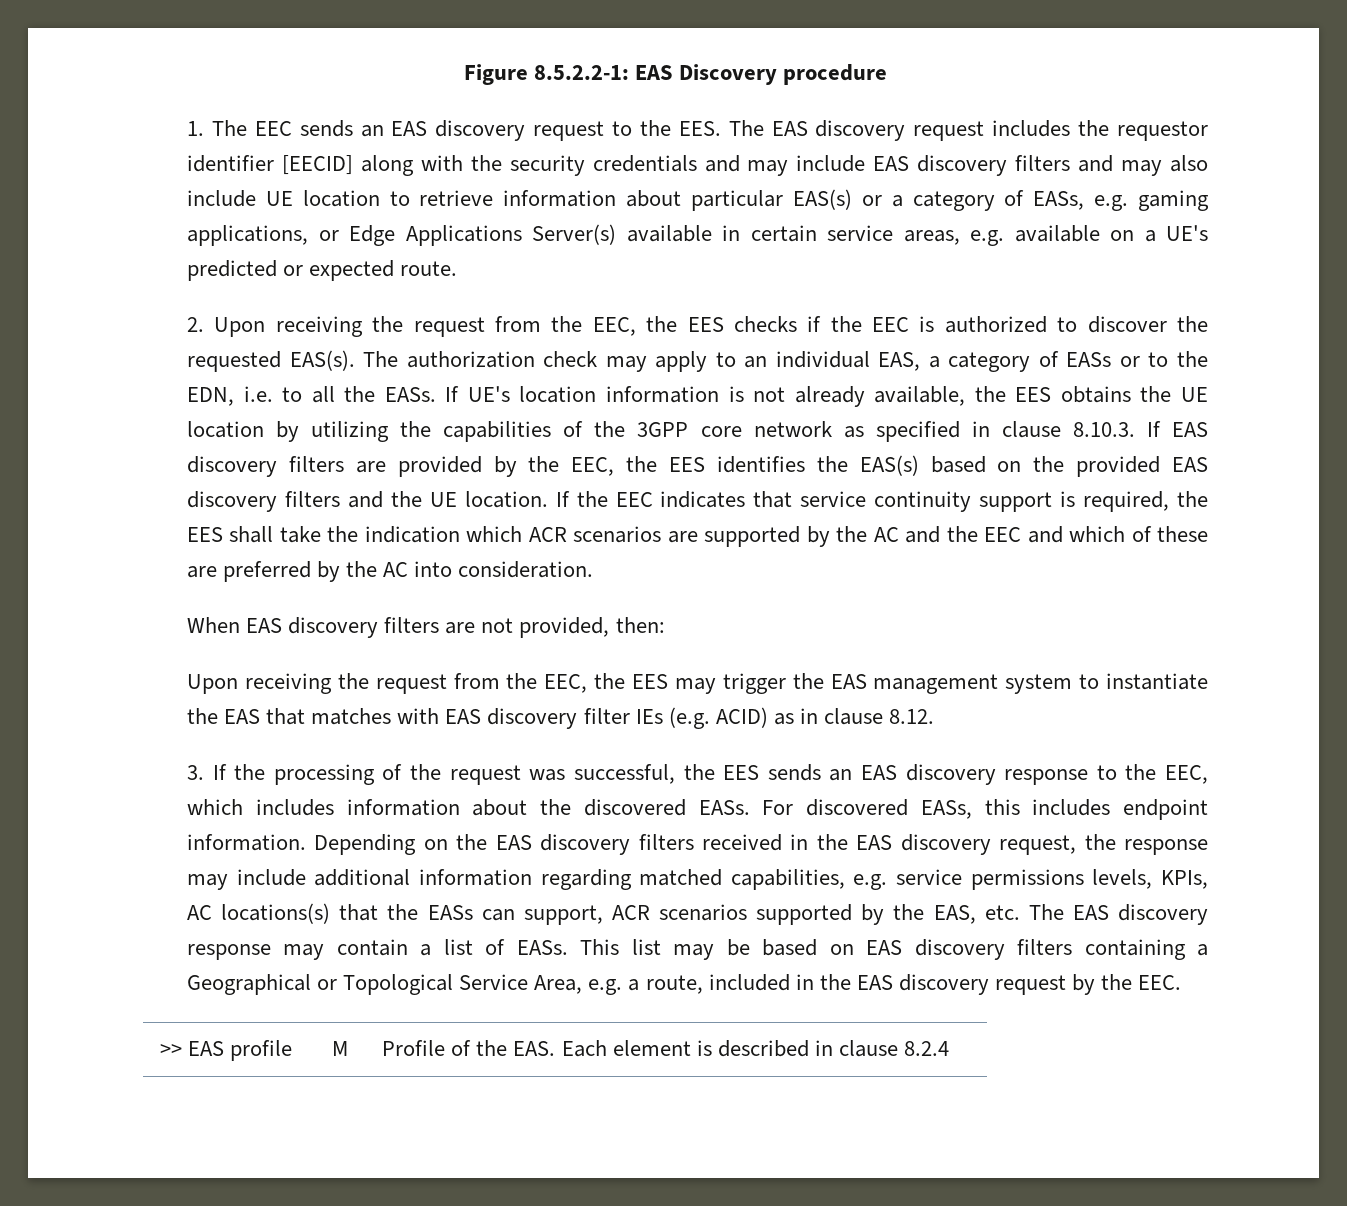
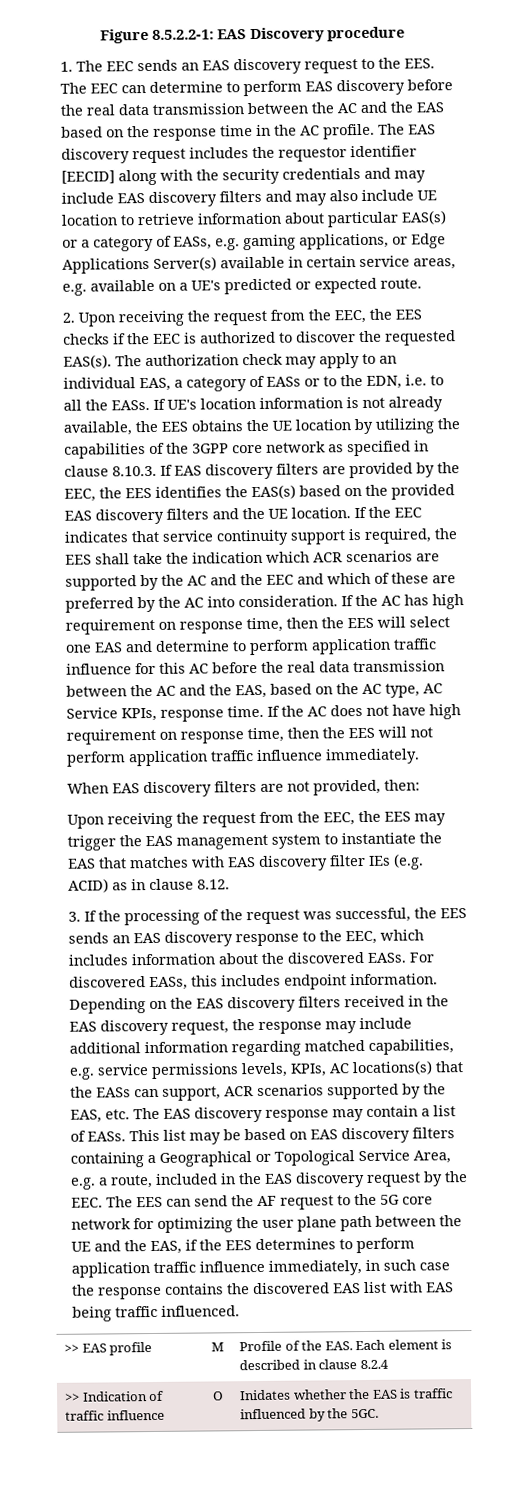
(764, 128) none -> [90,79,454,97] [60,101,445,116] [61,123,406,141] EEC can determine to perform EAS discovery before the real data transmission between the AC and the EAS based on the response time in the AC profile. The
(594, 569) none -> [341,594,465,610] [65,616,451,635] [65,638,438,656] [66,660,446,675] [66,683,444,699] [66,704,462,722] [66,726,434,745] [66,748,421,767] If the AC has high requirement on response time, then the EES will select one EAS and determine to perform application traffic influence for this AC before the real data transmission between the AC and the EAS, based on the AC type, AC Service KPIs, response time. If the AC does not have high requirement on response time, then the EES will not perform application traffic influence immediately.
(1182, 982) none -> [106,1193,434,1210] [71,1215,463,1233] [71,1237,416,1255] [71,1259,451,1278] [72,1281,455,1300] [72,1305,241,1322] The EES can send the AF request to the 5G core network for optimizing the user plane path between the UE and the EAS, if the EES determines to perform application traffic influence immediately, in such case the response contains the discovered EAS list with EAS being traffic influenced.
(950, 1048) none -> [65,1390,165,1402] [65,1409,165,1421] [213,1391,224,1401] [240,1388,453,1401] [240,1408,379,1422] // >> Indication of traffic influence | O | Inidates whether the EAS is traffic influenced by the 5GC.

